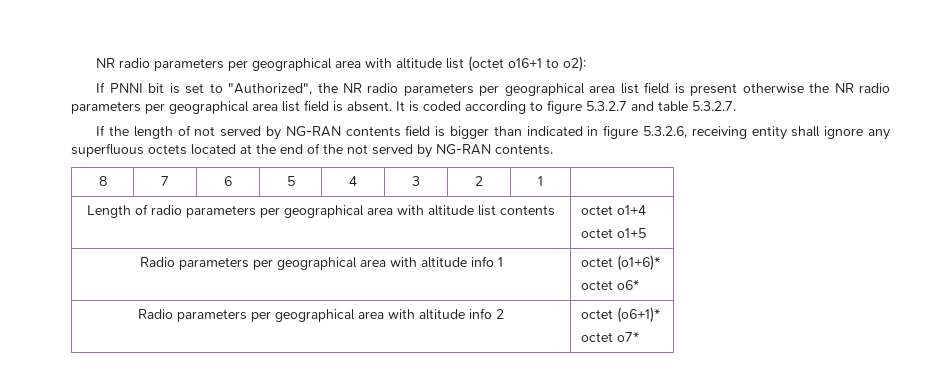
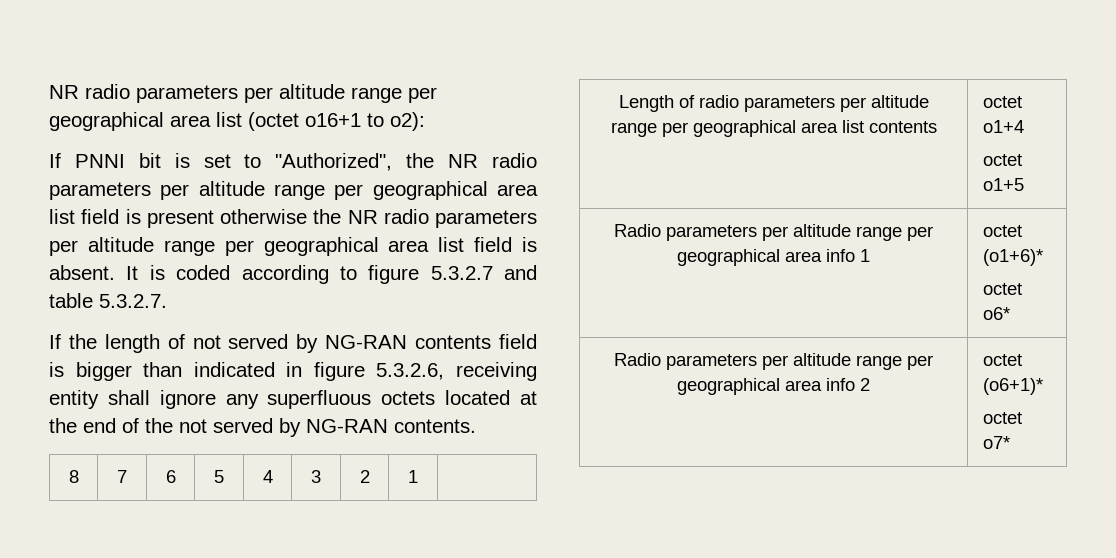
[96,58,443,71] NR radio parameters per geographical area with altitude -> [49,84,437,103] [49,112,211,131] NR radio parameters per altitude range per geographical area
(500, 90) none -> [198,181,364,200] altitude range per
(165, 108) none -> [87,237,254,256] altitude range per
[284,205,474,218] geographical area with altitude -> [870,95,929,108] [610,120,838,137] altitude range per geographical area
[276,257,467,270] geographical area with altitude -> [793,224,933,241] [677,249,822,266] altitude range per geographical area
[275,309,465,322] geographical area with altitude -> [793,353,933,370] [677,378,822,395] altitude range per geographical area

